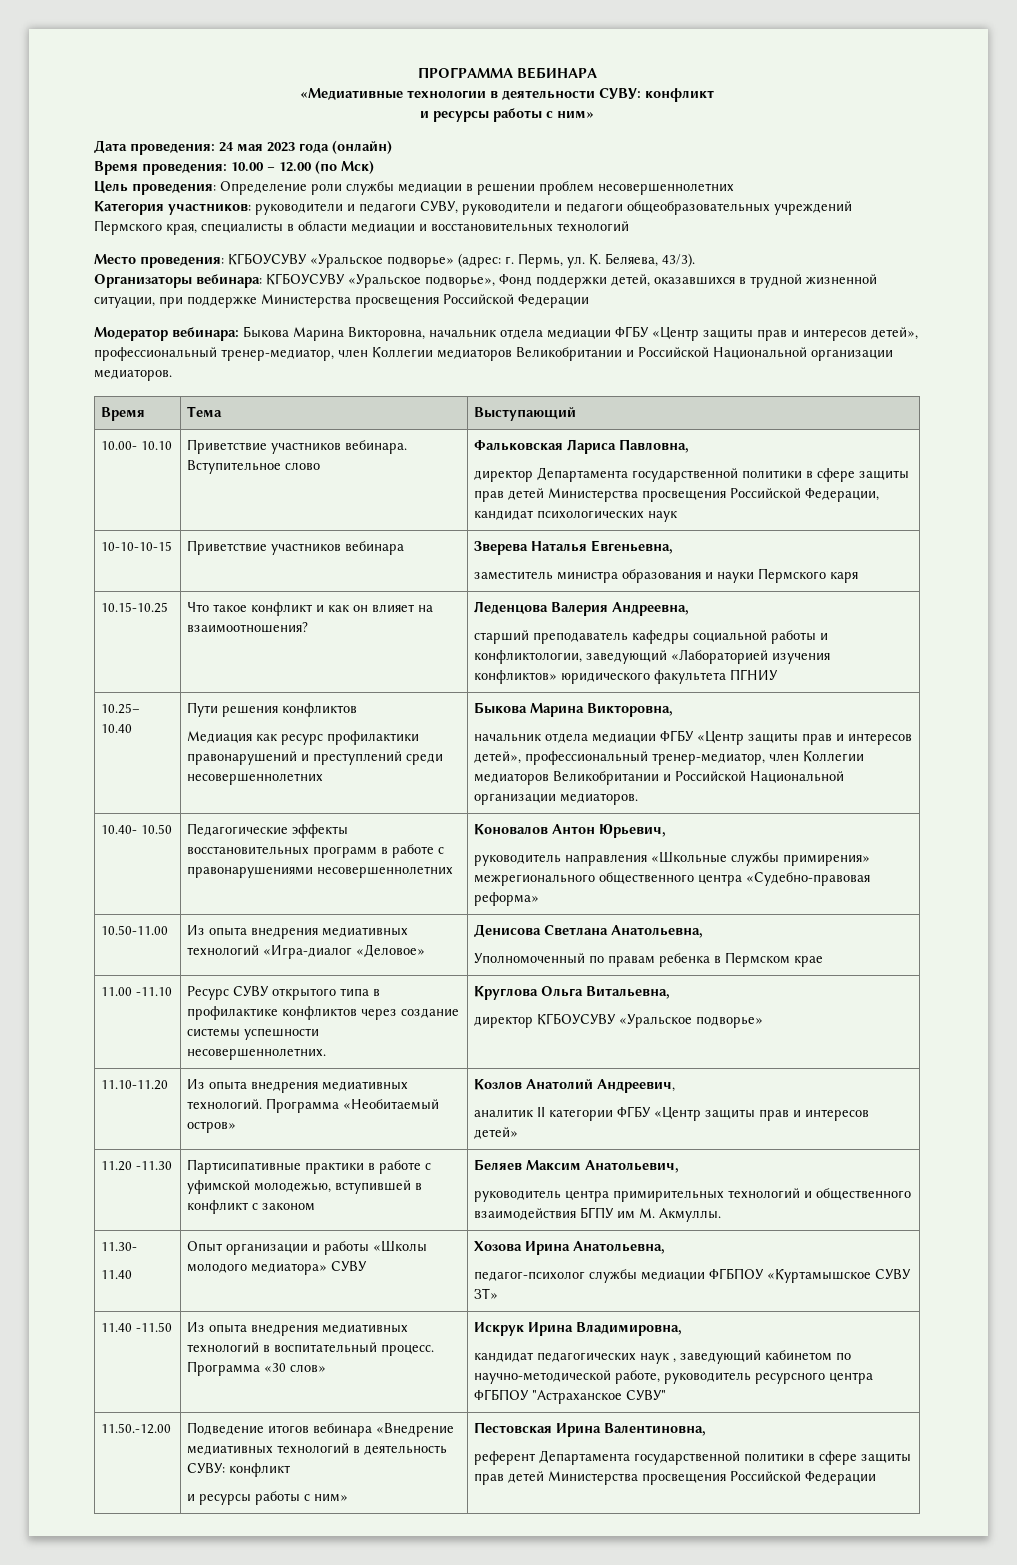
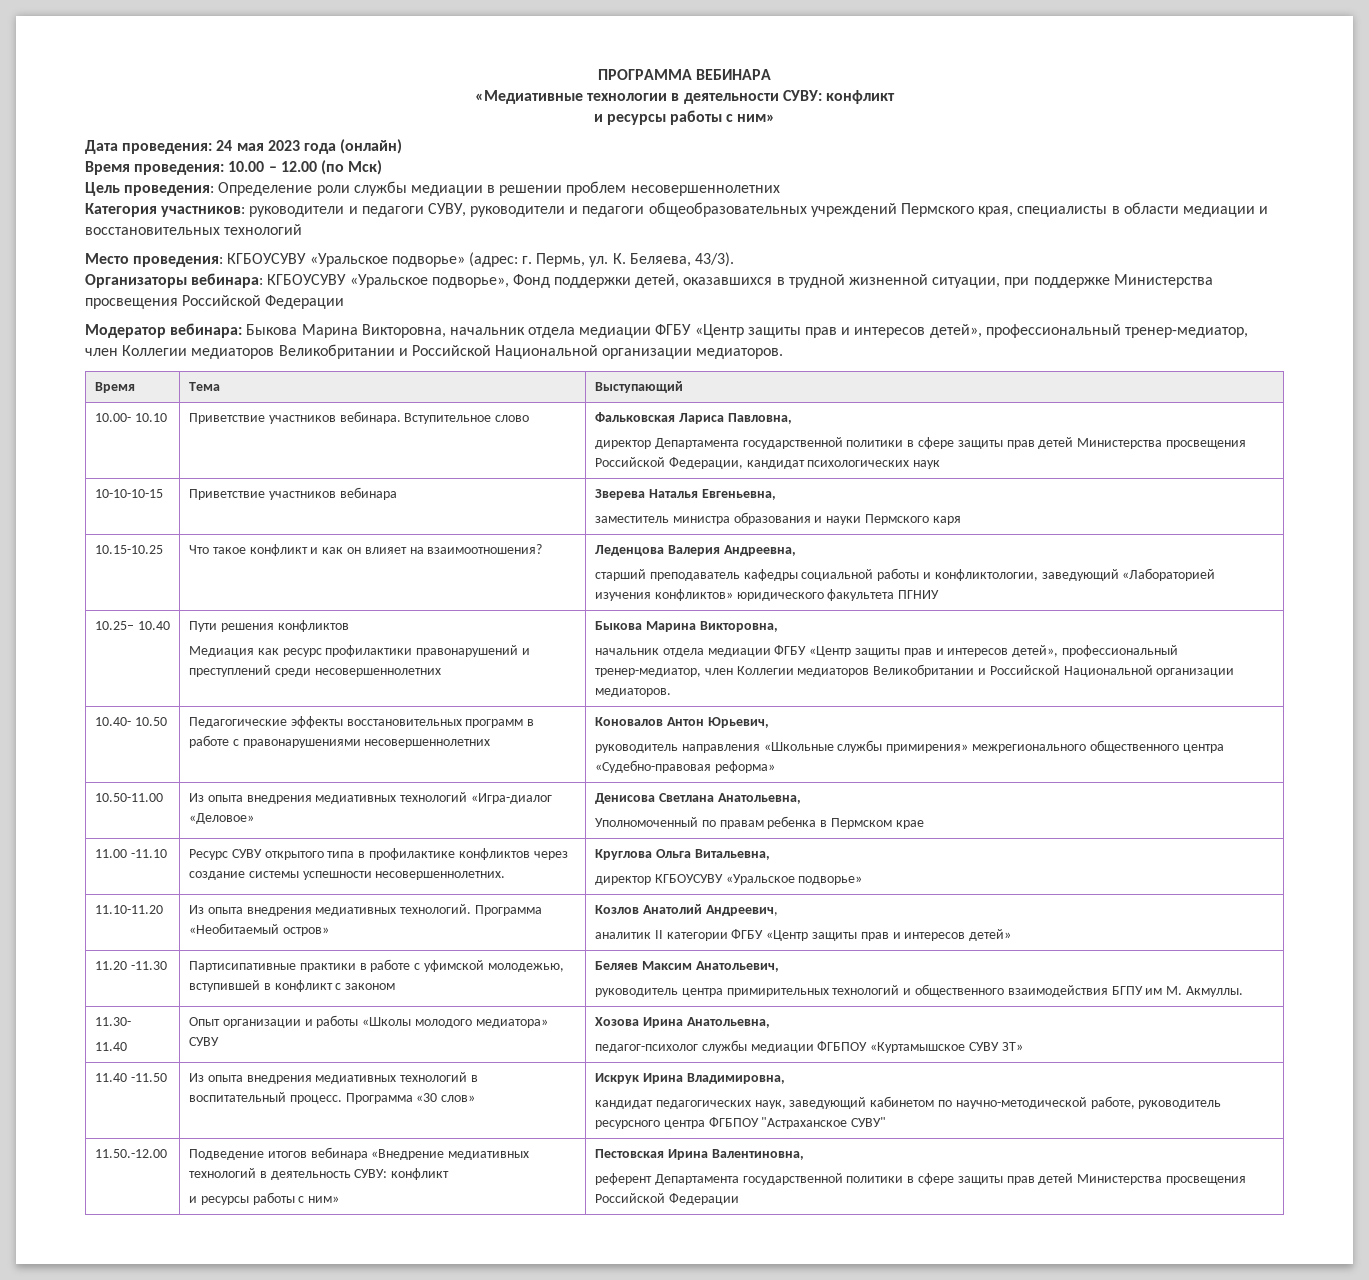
[639,1353,676,1364] наук , -> [754,1100,786,1109] наук,

